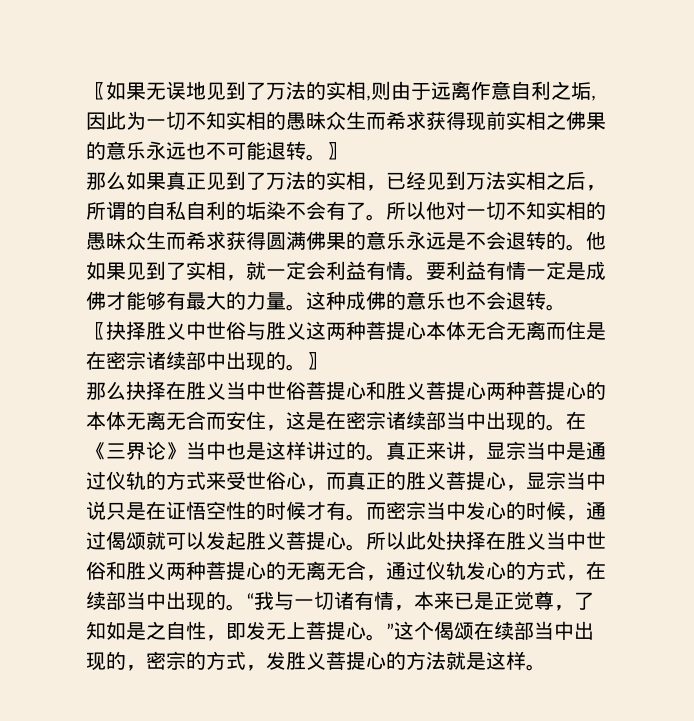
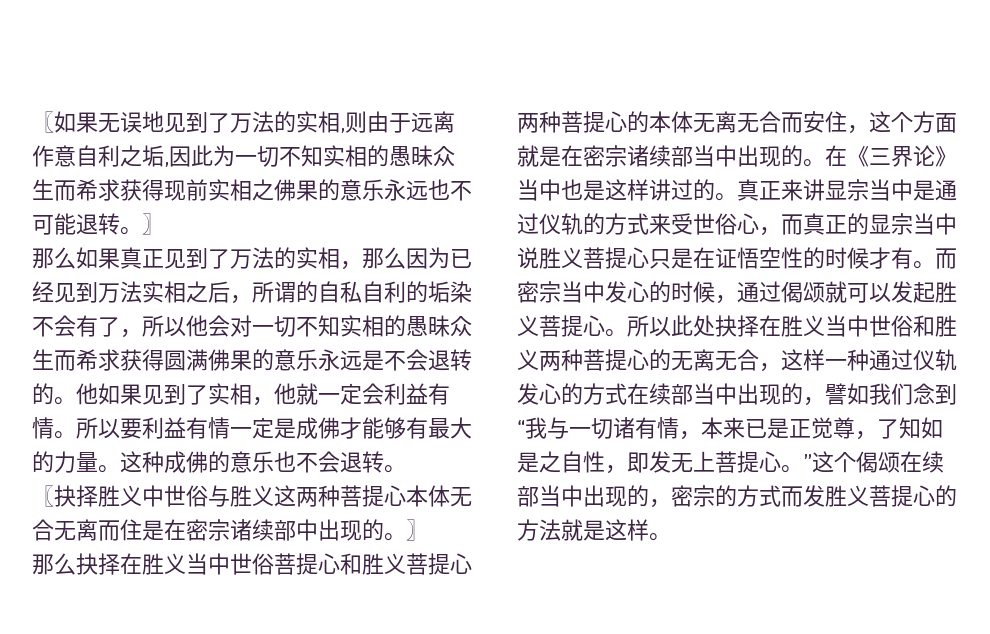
(386, 188) none -> [362,247,450,269] 那么因为
[366,201,446,221] 。所以他 -> [120,315,230,338] ，所以他会
(246, 278) none -> [274,383,296,405] 他
(426, 277) none -> [76,417,120,439] 所以
(306, 420) none -> [891,111,957,133] [517,145,539,167] 个方面就
[466,455,486,461] ， -> (825, 190) none
[406,471,606,491] [86,501,106,520] 胜义菩提心，显宗当中说 -> [869,213,957,235] [517,247,649,269] 显宗当中说胜义菩提心
(386, 578) none -> [781,349,869,371] 这样一种
[566,561,606,581] [86,591,246,611] ，在续部当中出现的。 -> [627,383,957,406] 在续部当中出现的，譬如我们念到
[246,665,266,671] ， -> [781,486,803,507] 而

